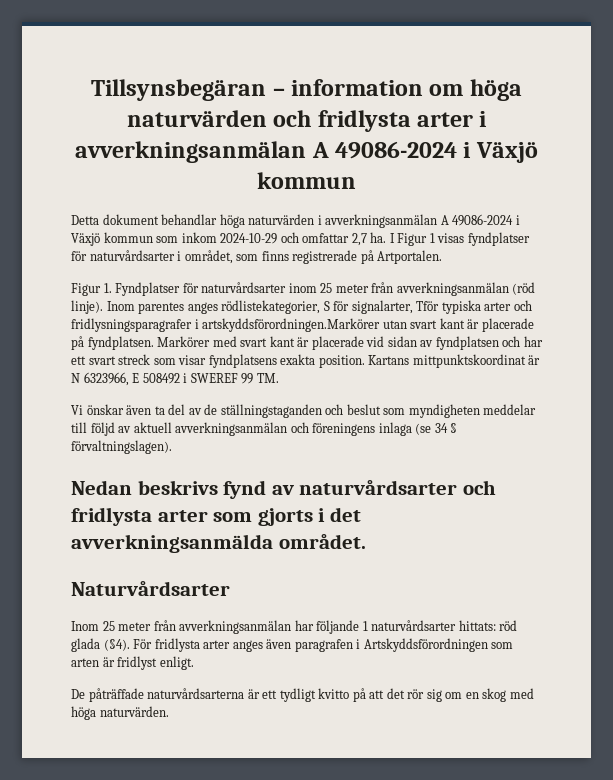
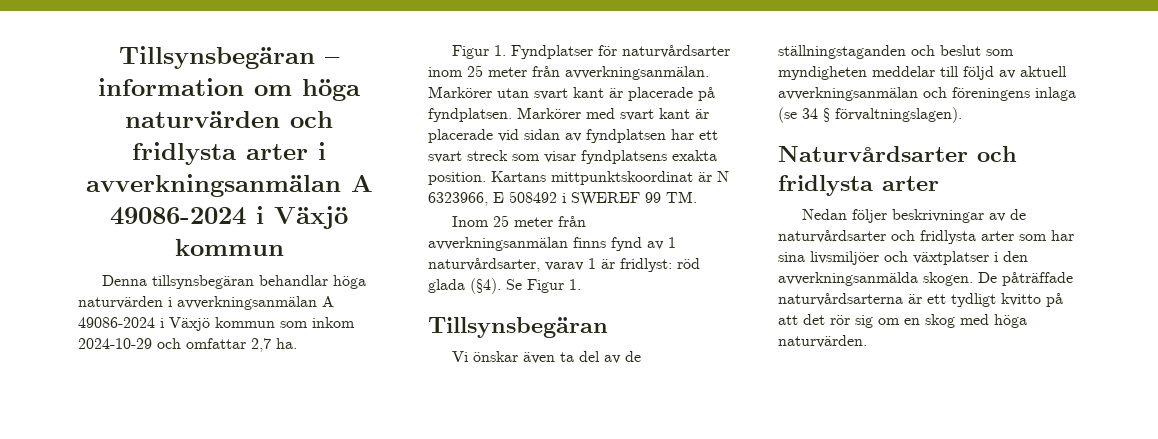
[71,214,159,225] Detta dokument -> [101,275,254,289] Denna tillsynsbegäran
[389,232,530,246] [71,250,443,264] I Figur 1 visas fyndplatser för naturvårdsarter i området, som finns registrerade på Artportalen. -> (297, 343) none
[396,282,536,296] [71,300,532,314] [71,318,381,332] avverkningsanmälan (röd linje). Inom parentes anges rödlistekategorier, S för signalarter, Tför typiska arter och fridlysningsparagrafer i artskyddsförordningen.Markörer -> [565,66,709,80] [428,86,492,98] avverkningsanmälan. Markörer
[502,336,521,347] och -> (666, 136) none
(279, 378) none -> [451,215,586,227] [428,237,676,251] [428,258,700,272] [428,278,581,294] [428,317,608,338] // Inom 25 meter från avverkningsanmälan finns fynd av 1 naturvårdsarter, varav 1 är fridlyst: röd glada (§4). Se Figur 1. // Tillsynsbegäran
[71,480,294,499] Nedan beskrivs fynd av -> [778,146,1017,162] [778,175,939,196] [801,209,1026,223] Naturvårdsarter och fridlysta arter // Nedan följer beskrivningar av de
[257,507,361,526] [71,534,366,553] [71,581,230,596] [71,620,518,634] [71,638,514,652] [71,656,194,670] gjorts i det avverkningsanmälda området. // Naturvårdsarter // Inom 25 meter från avverkningsanmälan har följande 1 naturvårdsarter hittats: röd glada (§4). För fridlysta arter anges även paragrafen i Artskyddsförordningen som arten är fridlyst enligt. // -> [1051,230,1074,241] [778,251,1028,265] [778,272,973,286] har sina livsmiljöer och växtplatser i den avverkningsanmälda skogen.

